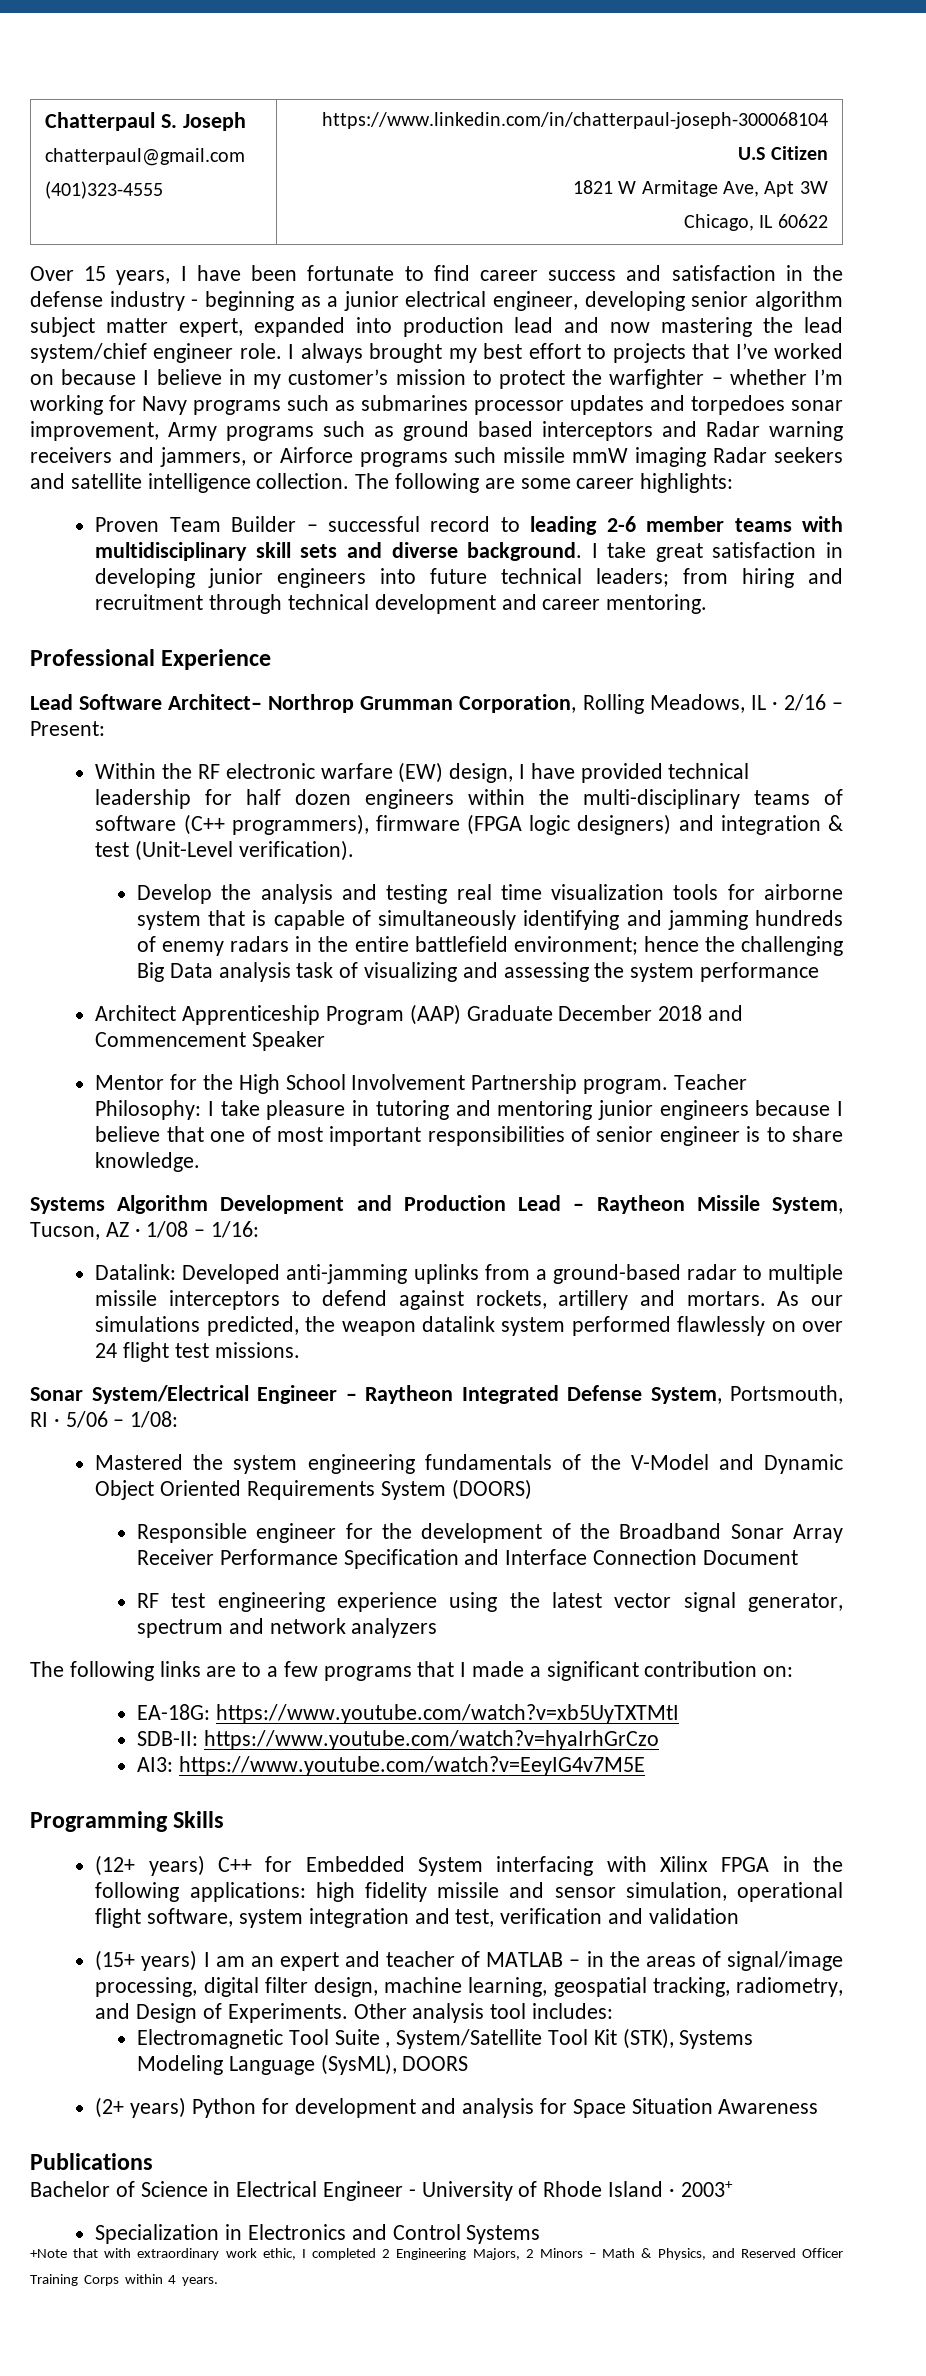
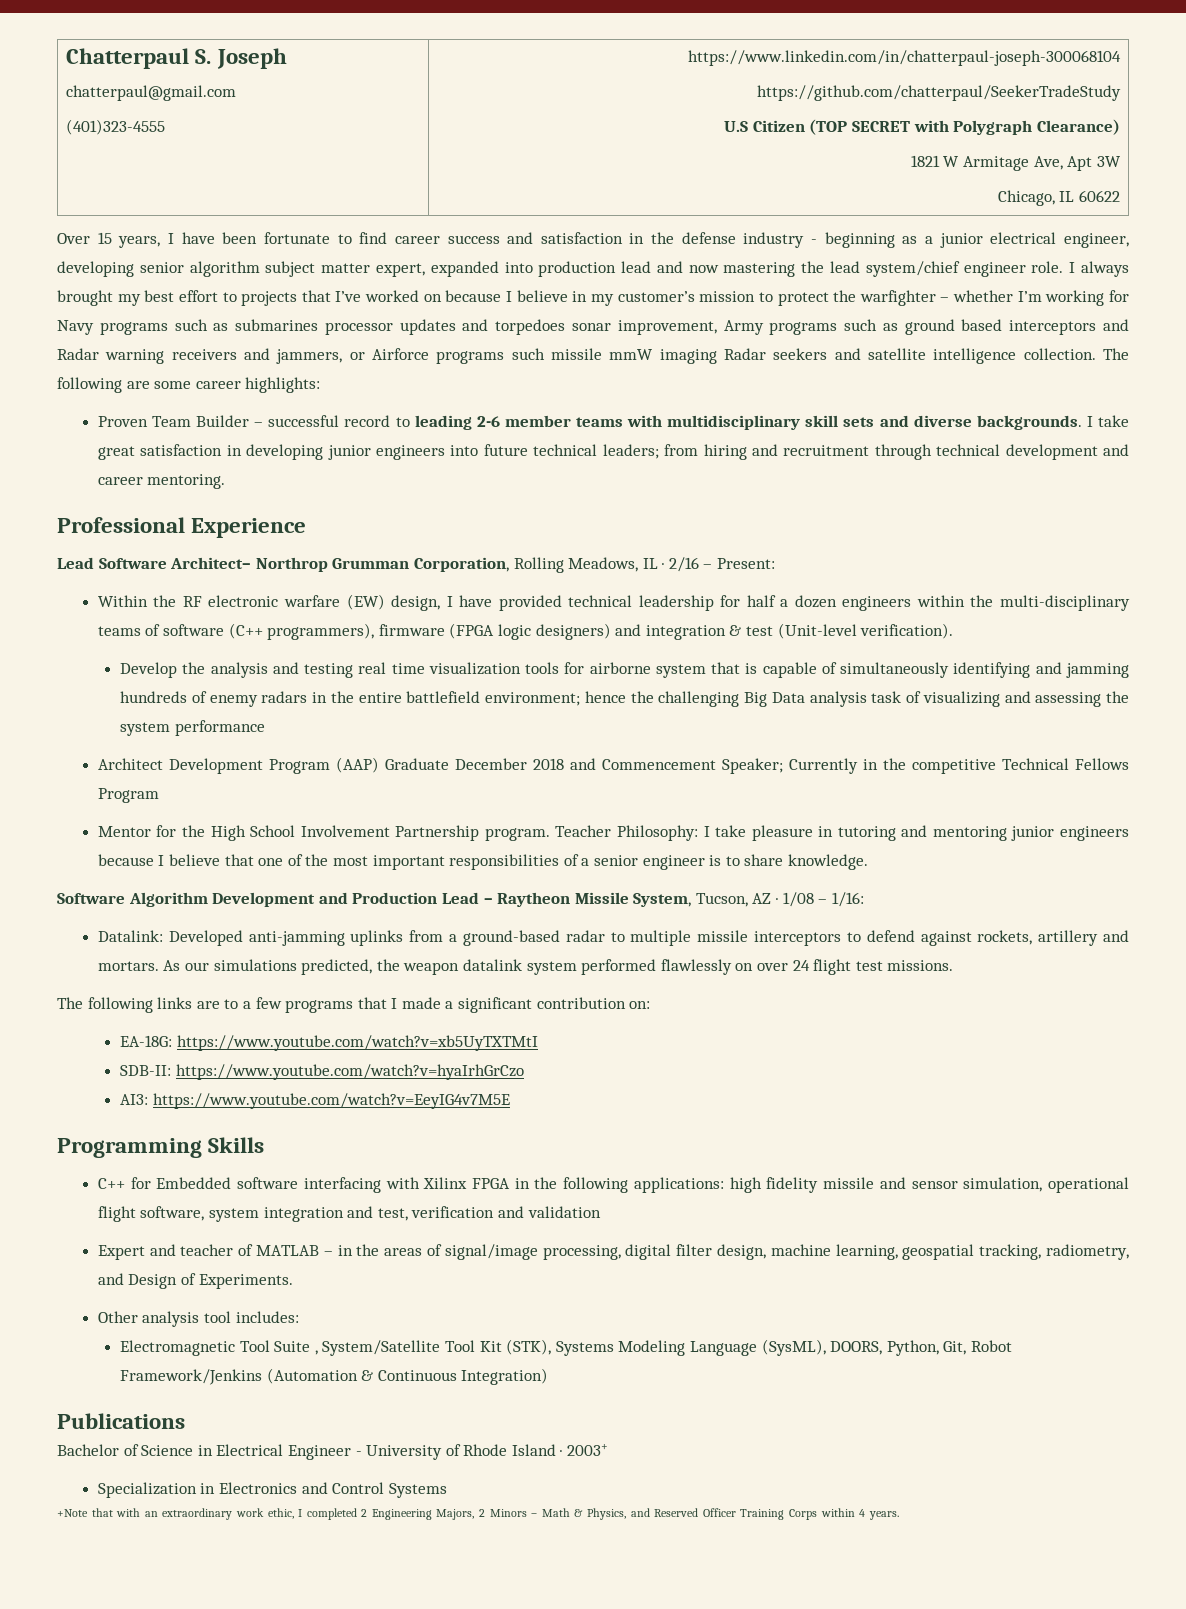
(828, 120) none -> [756,85,1121,101] // https://github.com/chatterpaul/SeekerTradeStudy
(828, 153) none -> [809,119,1120,135] (TOP SECRET with Polygraph Clearance)
[467,542,583,561] background. -> [976,415,1082,430] backgrounds.
(282, 797) none -> [780,599,789,607] a
[135,840,234,861] (Unit-Level -> [777,623,857,639] (Unit-level
[182,1005,321,1025] Apprenticeship -> [168,758,263,774] Development
[252,1031,326,1051] Speaker -> [721,758,1129,774] [97,788,159,803] Speaker; Currently in the competitive Technical Fellows Program
(271, 1134) none -> [305,854,329,866] the
(591, 1134) none -> [581,858,590,866] a
[30,1197,105,1214] Systems -> [57,893,125,904] Software
[30,1385,843,1404] [30,1411,179,1428] [95,1454,843,1474] [95,1479,532,1500] [137,1523,843,1543] [137,1549,798,1569] [137,1592,843,1612] [137,1618,438,1638] // Sonar System/Electrical Engineer – Raytheon Integrated Defense System, Portsmouth, RI · 5/06 – 1/08: // Mastered the system engineering fundamentals of the V-Model and Dynamic Object Oriented Requirements System (DOORS) // Responsible engineer for the development of the Broadband Sonar Array Receiver Performance Specification and Interface Connection Document // RF test engineering experience using the latest vector signal generator, spectrum and network analyzers -> (954, 965) none
[95,1855,205,1876] (12+ years) -> (265, 1145) none
[417,1857,483,1876] System -> [237,1177,299,1189] software
[95,1950,339,1971] (15+ years) I am an expert -> [97,1245,145,1260] Expert
(348, 2013) none -> (293, 1281) //
[402,2056,469,2071] [95,2097,819,2118] DOORS // (2+ years) Python for development and analysis for Space Situation Awareness -> [830,1340,1012,1356] [120,1368,549,1385] DOORS, Python, Git, Robot Framework/Jenkins (Automation & Continuous Integration)
(132, 2253) none -> [144,1511,158,1517] an

